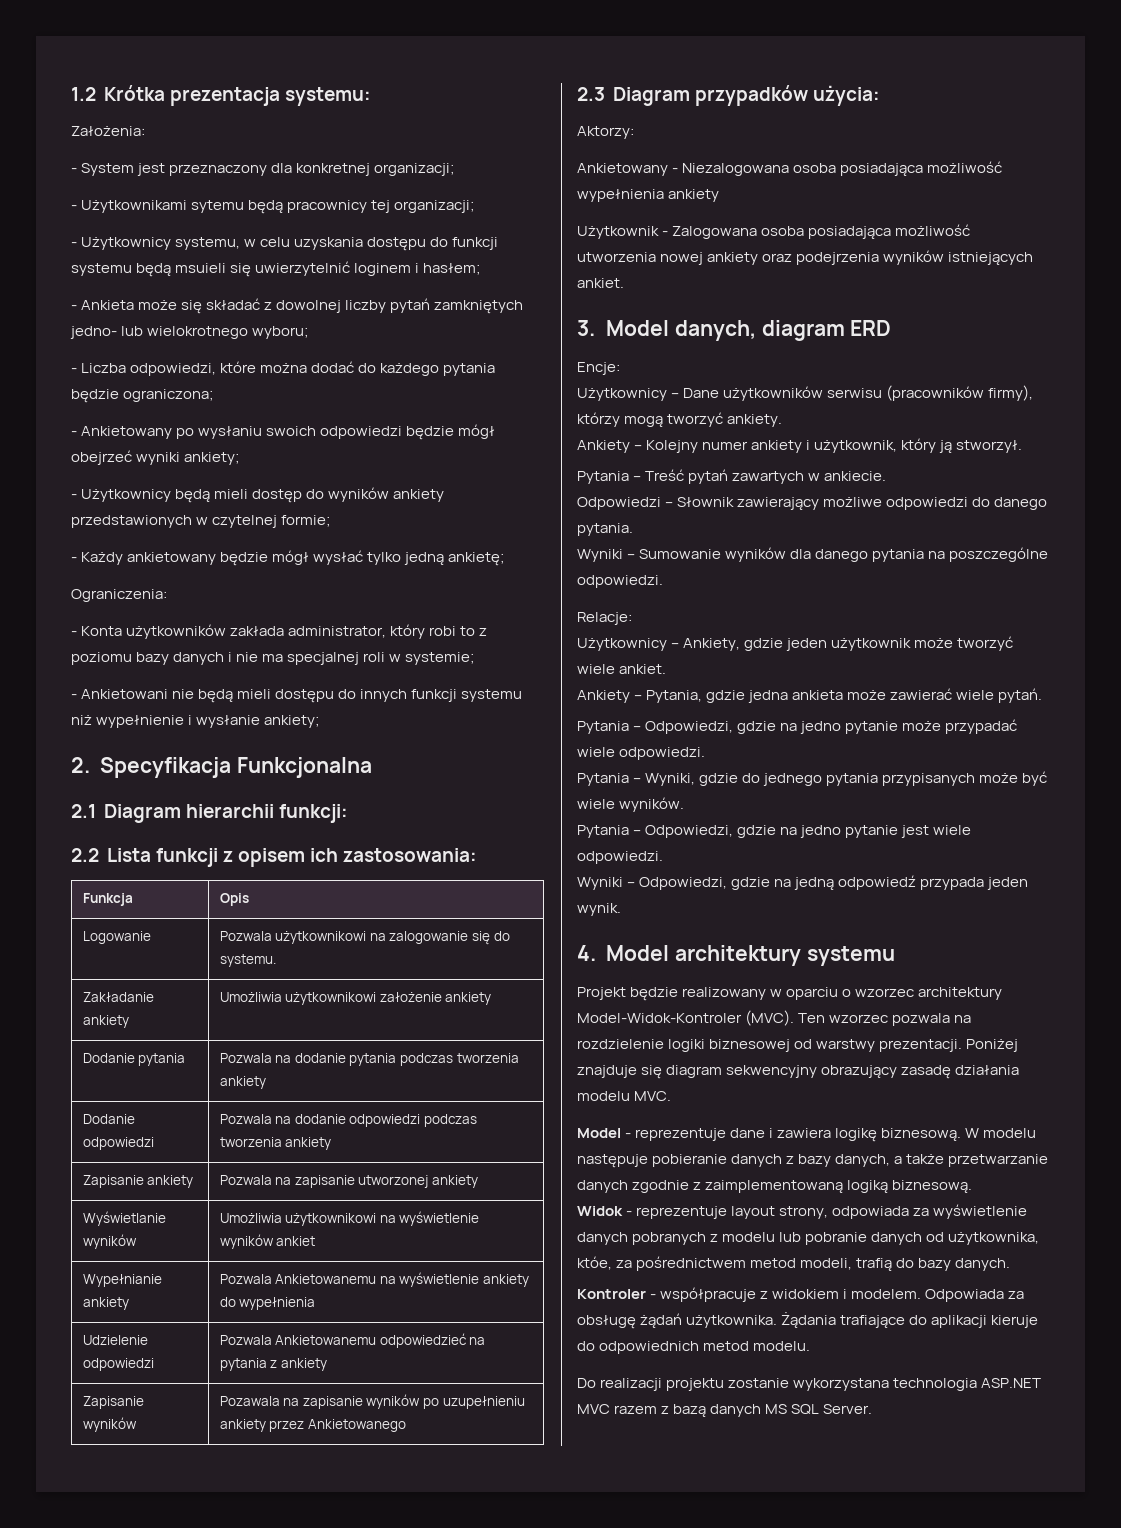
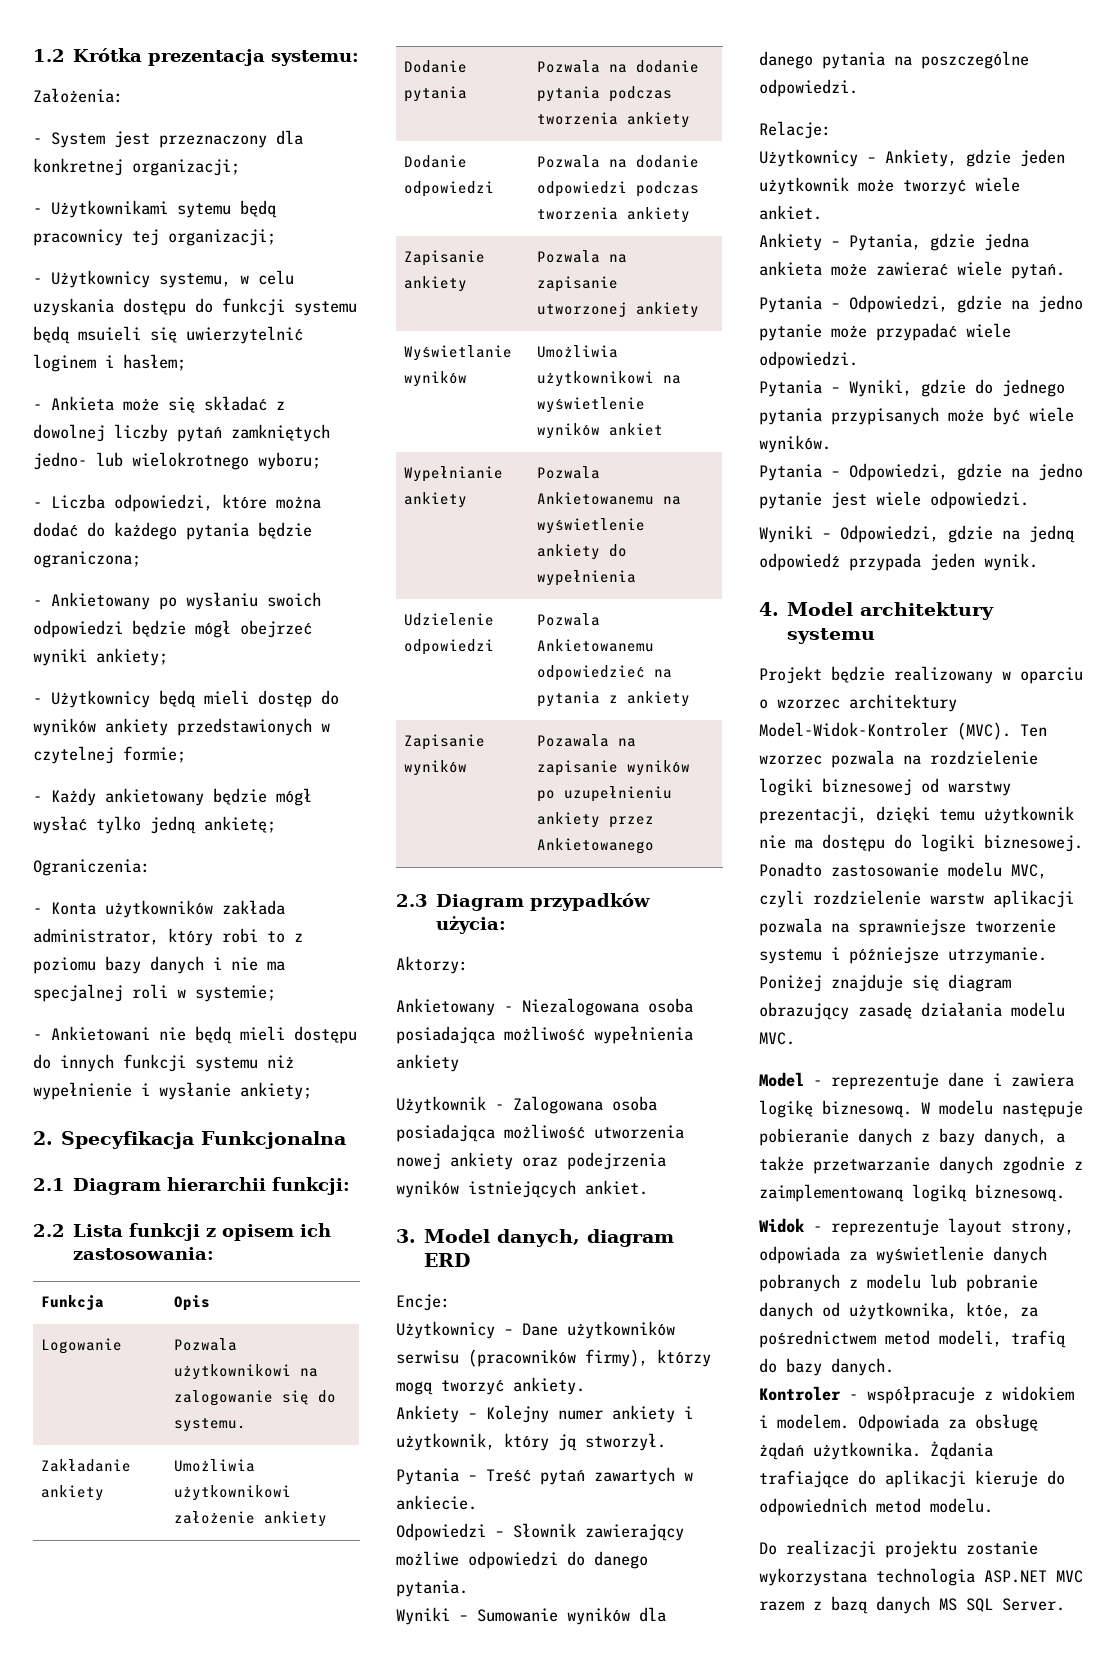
[879,1039,963,1052] prezentacji. -> [759,806,1074,824] [759,834,1083,852] [759,862,1047,879] [759,890,1074,908] [759,918,1056,936] [759,947,1047,964] prezentacji, dzięki temu użytkownik nie ma dostępu do logiki biznesowej. Ponadto zastosowanie modelu MVC, czyli rozdzielenie warstw aplikacji pozwala na sprawniejsze tworzenie systemu i późniejsze utrzymanie.
[726,1065,818,1078] sekwencyjny -> (1011, 983) none

